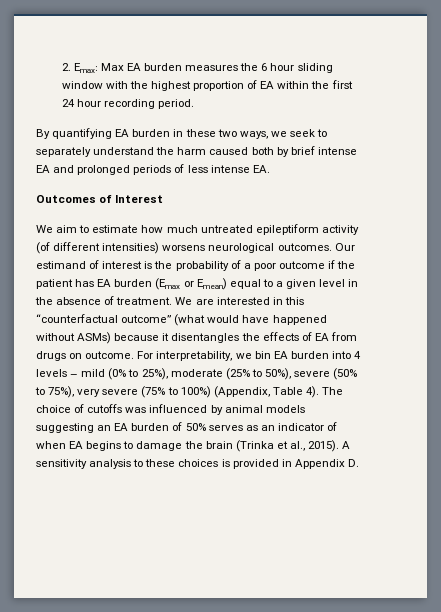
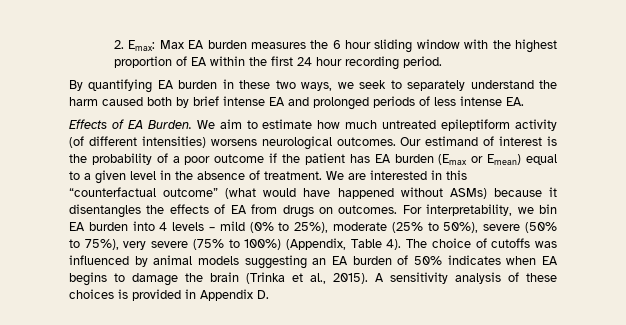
[36,195,164,203] Outcomes of Interest // -> [69,119,192,129] Effects of EA Burden.
[85,351,135,359] outcome. -> [338,205,398,214] outcomes.
[208,422,338,431] serves as an indicator of -> [447,255,501,265] indicates
[133,459,144,467] to -> [508,272,519,282] of

